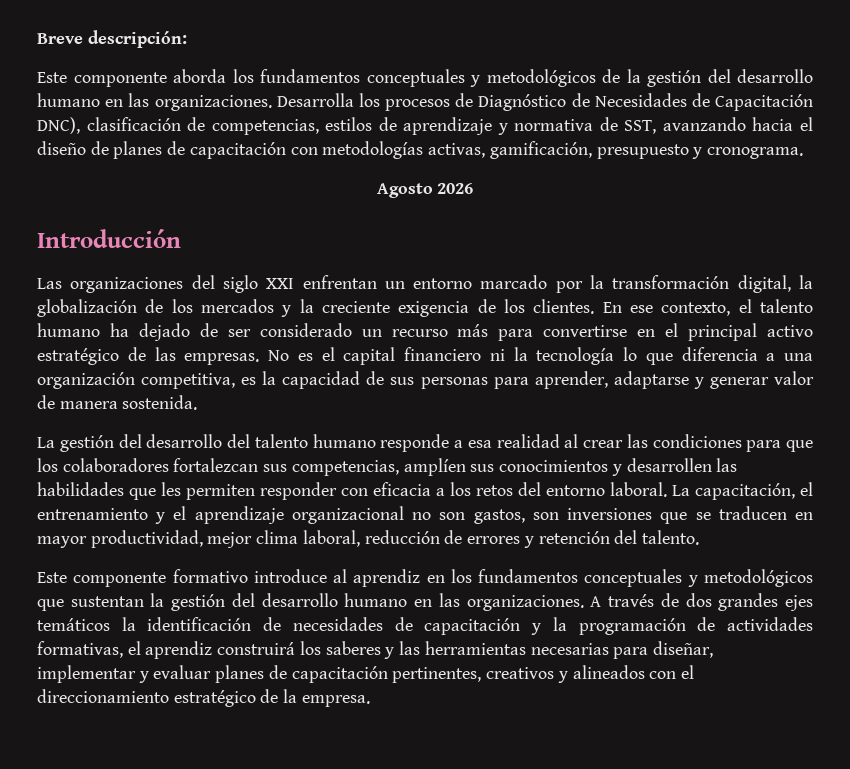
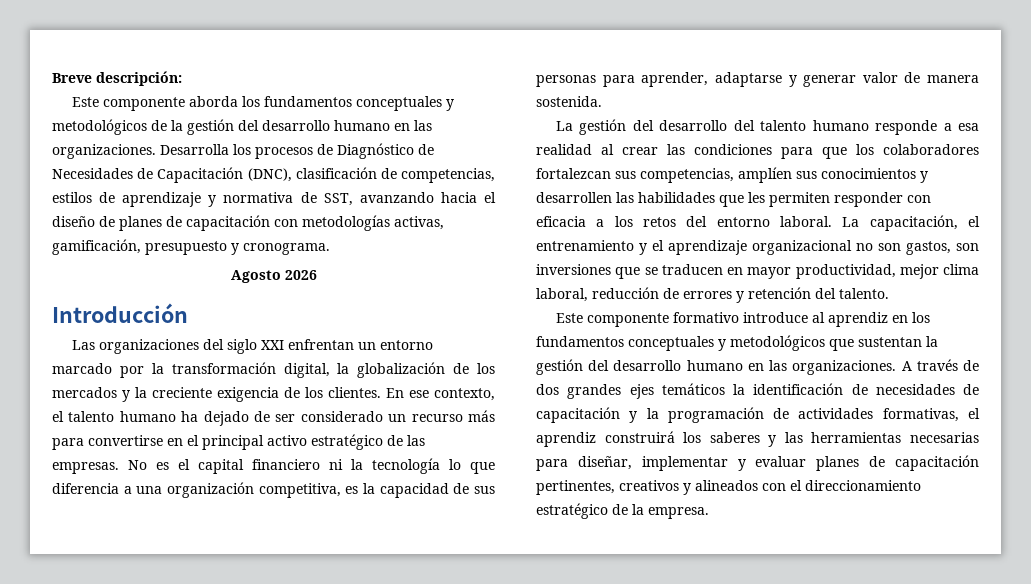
[37,117,80,134] DNC), -> [247,168,292,182] (DNC),

